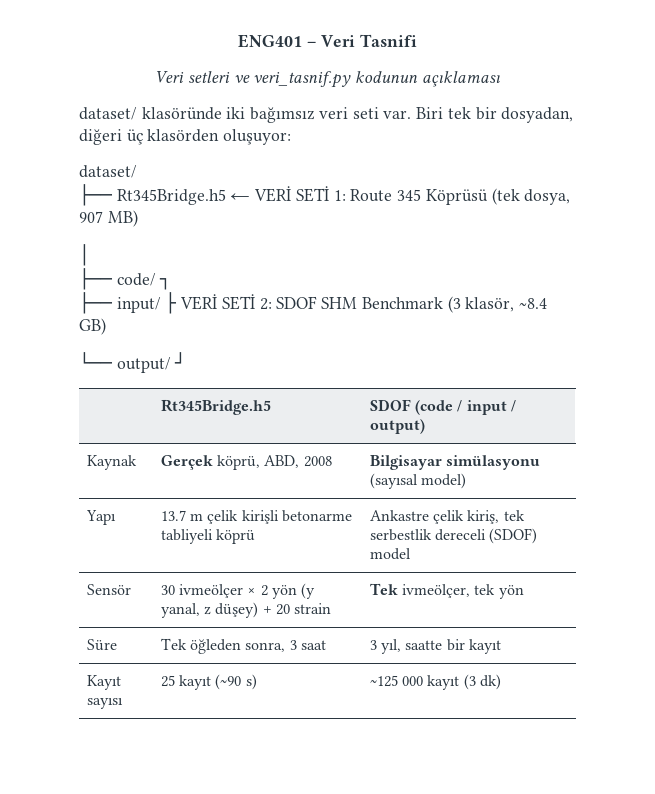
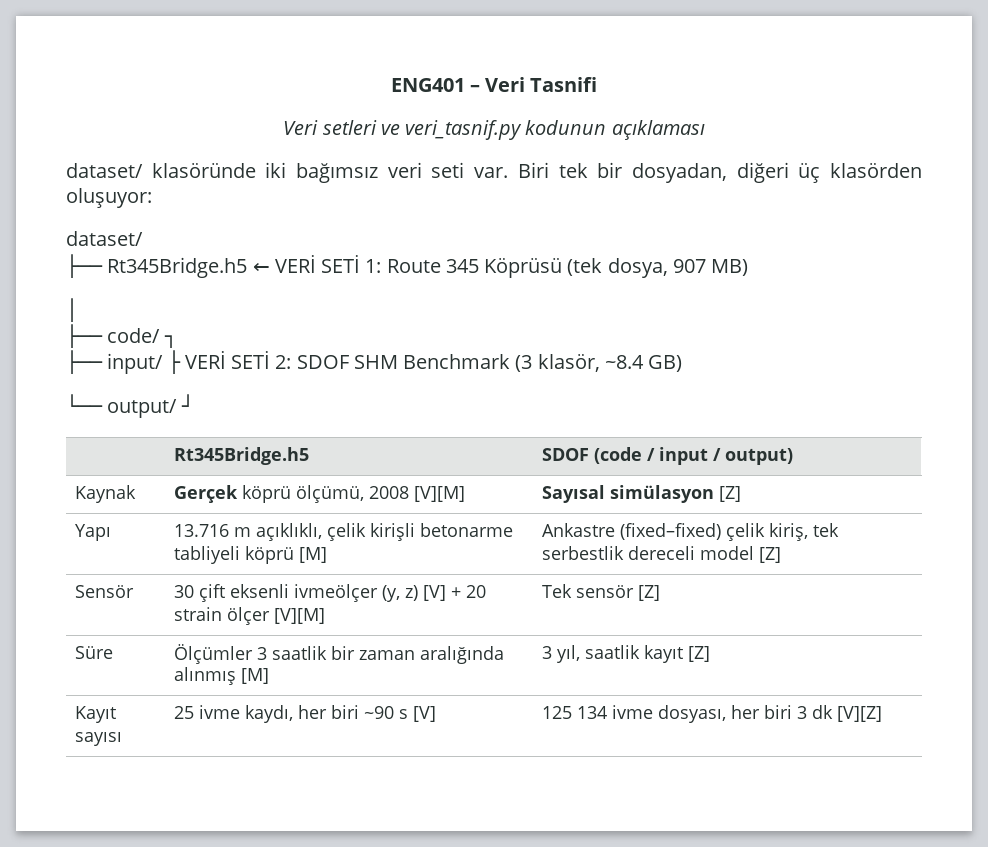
[217,455,300,470] köprü, ABD, -> [242,485,365,503] köprü ölçümü,
[369,455,541,470] [369,473,467,489] [85,510,116,525] [160,510,204,521] | Bilgisayar simülasyonu (sayısal model) // Yapı | 13.7 m -> [414,486,466,502] [542,485,742,503] [75,524,112,541] [174,523,323,541] [V][M] | Sayısal simülasyon [Z] // Yapı | 13.716 m açıklıklı,
(256, 536) none -> [299,547,328,563] [M]
(429, 515) none -> [620,523,722,540] (fixed–fixed)
[489,528,538,544] (SDOF) -> (696, 553) none
(411, 554) none -> [759,547,782,563] [Z]
[179,583,316,599] [160,602,259,618] ivmeölçer × 2 yön (y yanal, z düşey) -> [199,584,447,602] çift eksenli ivmeölçer (y, z) [V]
[369,583,524,599] [86,639,117,651] [160,638,327,654] | Tek ivmeölçer, tek yön // Süre | Tek öğleden sonra, 3 saat -> [227,607,326,625] [542,584,661,601] [75,646,114,659] [174,644,505,664] [174,667,270,685] ölçer [V][M] | Tek sensör [Z] // Süre | Ölçümler 3 saatlik bir zaman aralığında alınmış [M]
[405,639,502,654] saatte bir kayıt -> [585,645,711,663] saatlik kayıt [Z]
[179,674,257,690] [369,674,502,690] kayıt (~90 s) | ~125 000 kayıt (3 dk) -> [199,705,437,723] [542,705,883,723] ivme kaydı, her biri ~90 s [V] | 125 134 ivme dosyası, her biri 3 dk [V][Z]

